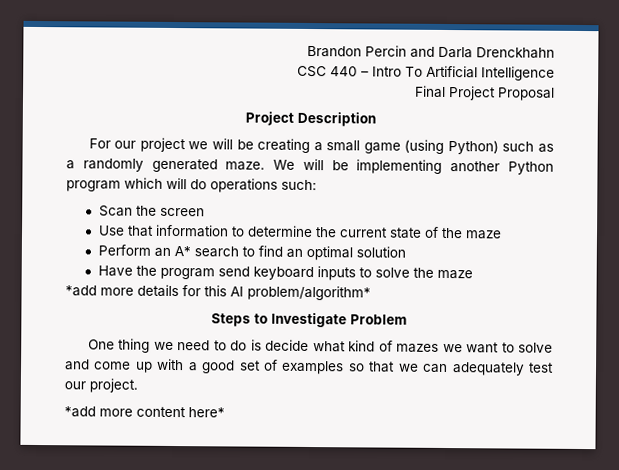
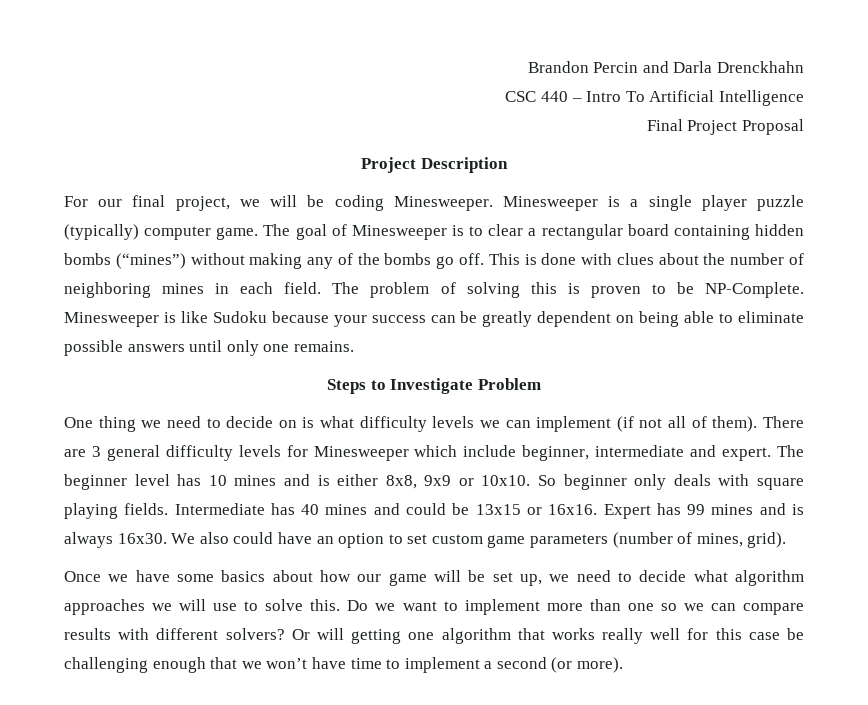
[139,137,186,153] project -> [132,195,230,211] final project,
[257,138,554,155] [66,158,554,175] [66,177,317,193] [98,205,205,217] [97,224,502,240] [97,244,406,261] [97,265,473,281] [65,284,371,301] creating a small game (using Python) such as a randomly generated maze. We will be implementing another Python program which will do operations such: // Scan the screen // Use that information to determine the current state of the maze // Perform an A* search to find an optimal solution // Have the program send keyboard inputs to solve the maze // *add more details for this AI problem/algorithm* -> [334,195,804,211] [64,224,804,240] [64,253,805,269] [64,282,804,298] [64,311,804,327] [64,340,354,356] coding Minesweeper. Minesweeper is a single player puzzle (typically) computer game. The goal of Minesweeper is to clear a rectangular board containing hidden bombs (“mines”) without making any of the bombs go off. This is done with clues about the number of neighboring mines in each field. The problem of solving this is proven to be NP-Complete. Minesweeper is like Sudoku because your success can be greatly dependent on being able to eliminate possible answers until only one remains.
[230,339,553,354] [65,358,554,376] [64,378,138,393] [64,406,225,418] do is decide what kind of mazes we want to solve and come up with a good set of examples so that we can adequately test our project. // *add more content here* -> [226,416,805,432] [64,445,804,461] [64,474,804,490] [64,503,804,519] [64,532,787,548] [64,570,804,586] [64,599,804,615] [64,628,804,644] [64,657,624,673] decide on is what difficulty levels we can implement (if not all of them). There are 3 general difficulty levels for Minesweeper which include beginner, intermediate and expert. The beginner level has 10 mines and is either 8x8, 9x9 or 10x10. So beginner only deals with square playing fields. Intermediate has 40 mines and could be 13x15 or 16x16. Expert has 99 mines and is always 16x30. We also could have an option to set custom game parameters (number of mines, grid). // Once we have some basics about how our game will be set up, we need to decide what algorithm approaches we will use to solve this. Do we want to implement more than one so we can compare results with different solvers? Or will getting one algorithm that works really well for this case be challenging enough that we won’t have time to implement a second (or more).

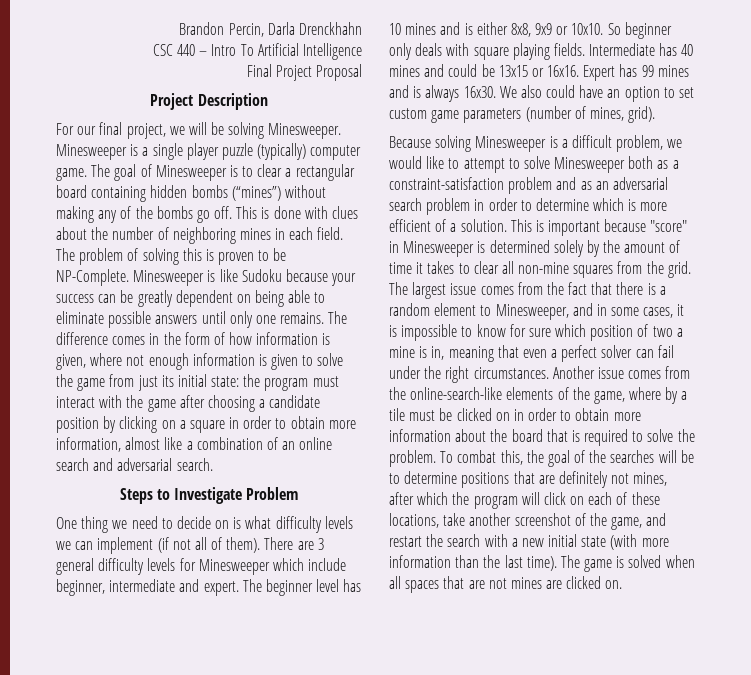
[593,61,669,73] Percin and -> [228,23,264,37] Percin,
[334,195,384,211] coding -> [228,122,265,139] solving
(354, 346) none -> [328,311,348,324] [56,332,331,345] [56,353,344,370] [56,374,339,391] [56,395,321,412] [56,416,356,433] [56,437,333,452] [56,458,213,471] The difference comes in the form of how information is given, where not enough information is given to solve the game from just its initial state: the program must interact with the game after choosing a candidate position by clicking on a square in order to obtain more information, almost like a combination of an online search and adversarial search.
[64,570,804,586] [64,599,804,615] [64,628,804,644] [64,657,624,673] Once we have some basics about how our game will be set up, we need to decide what algorithm approaches we will use to solve this. Do we want to implement more than one so we can compare results with different solvers? Or will getting one algorithm that works really well for this case be challenging enough that we won’t have time to implement a second (or more). -> [389,135,683,152] [389,156,679,173] [389,177,668,194] [389,198,668,215] [389,219,688,236] [389,240,681,257] [389,261,691,278] [389,282,666,299] [389,303,685,320] [389,324,683,341] [389,345,674,362] [389,366,691,383] [389,387,688,404] [389,408,641,421] [389,429,695,446] [389,450,694,467] [389,471,668,488] [389,492,660,509] [389,513,667,530] [389,534,669,550] [389,555,695,572] [389,576,623,593] Because solving Minesweeper is a difficult problem, we would like to attempt to solve Minesweeper both as a constraint-satisfaction problem and as an adversarial search problem in order to determine which is more efficient of a solution. This is important because "score" in Minesweeper is determined solely by the amount of time it takes to clear all non-mine squares from the grid. The largest issue comes from the fact that there is a random element to Minesweeper, and in some cases, it is impossible to know for sure which position of two a mine is in, meaning that even a perfect solver can fail under the right circumstances. Another issue comes from the online-search-like elements of the game, where by a tile must be clicked on in order to obtain more information about the board that is required to solve the problem. To combat this, the goal of the searches will be to determine positions that are definitely not mines, after which the program will click on each of these locations, take another screenshot of the game, and restart the search with a new initial state (with more information than the last time). The game is solved when all spaces that are not mines are clicked on.

